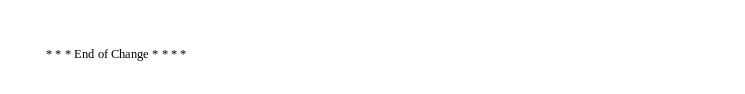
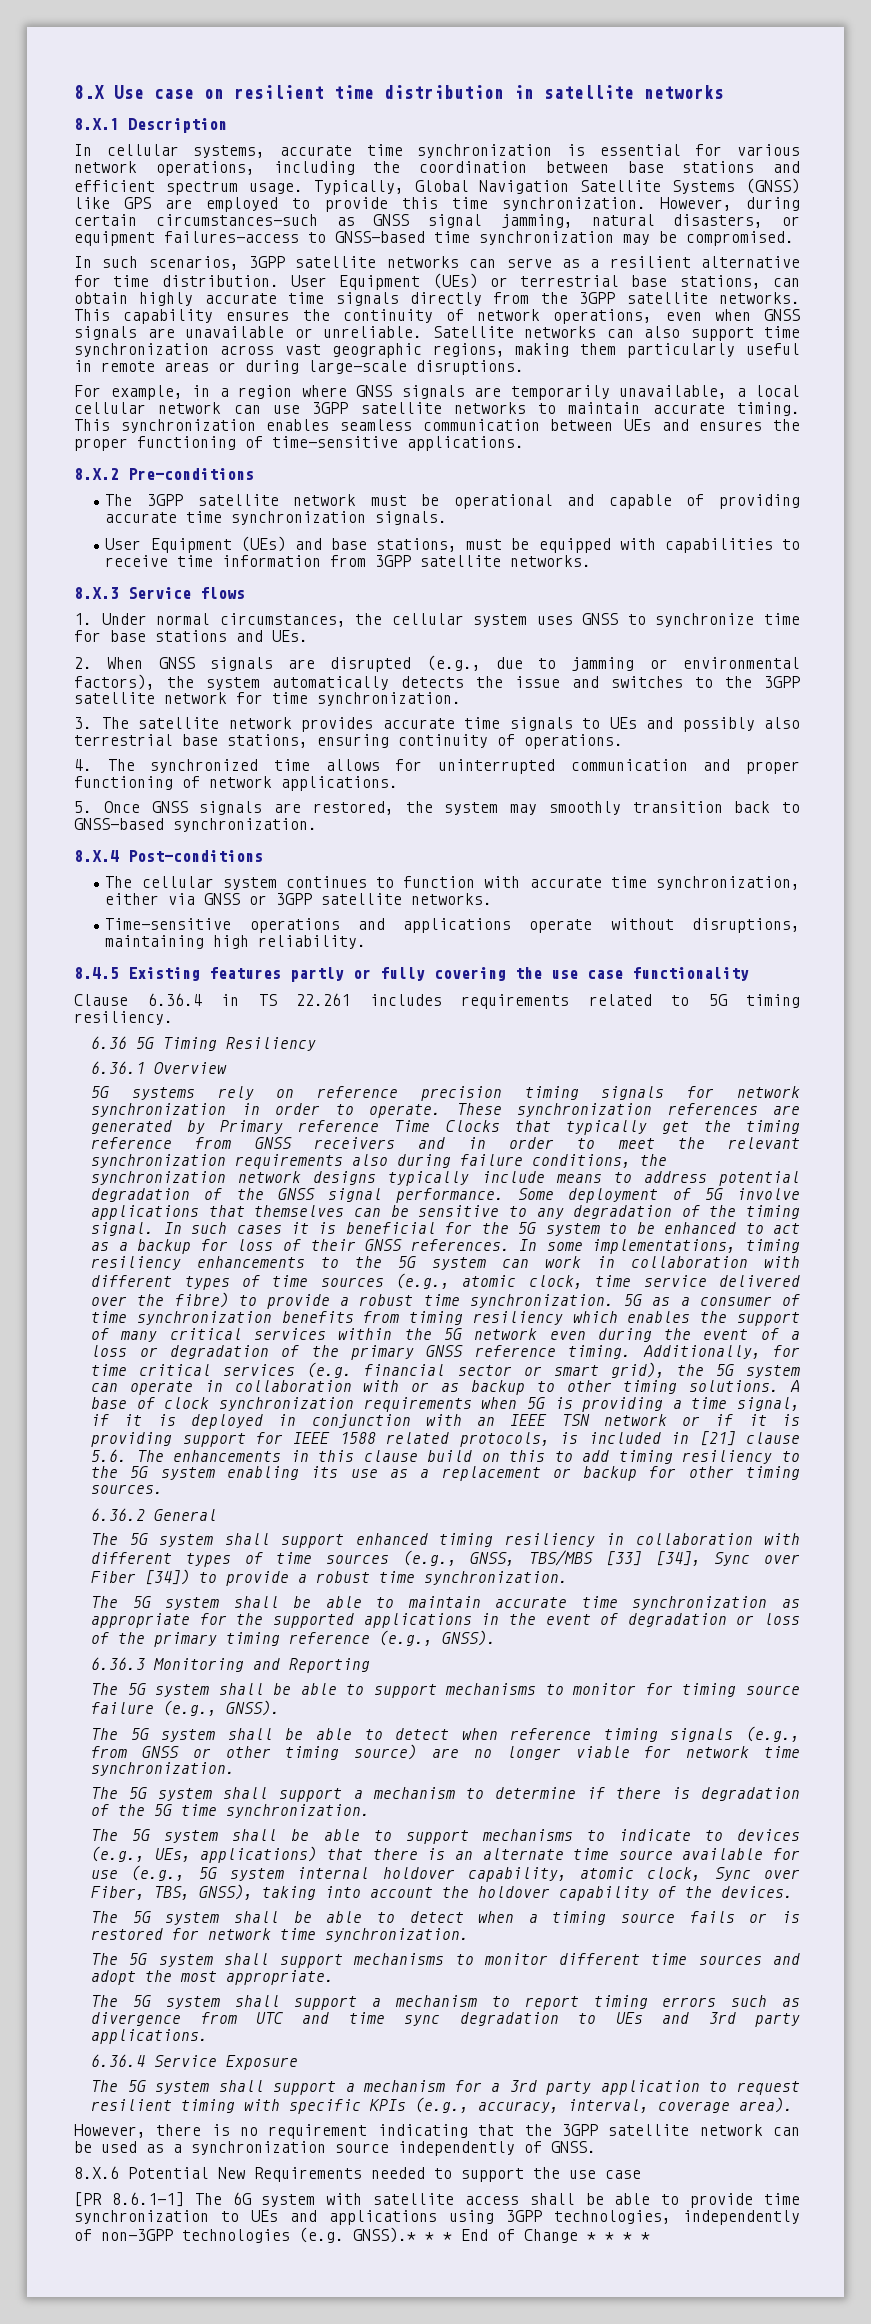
[46,50,52,58] * -> [74,85,724,99] [74,118,227,133] [74,144,800,158] [74,161,800,176] [74,178,800,195] [74,197,801,212] [74,214,800,228] [74,231,794,246] [74,256,801,270] [74,273,800,290] [74,292,800,306] [74,309,800,324] [74,326,800,341] [74,343,800,358] [74,360,524,375] [74,385,800,400] [74,402,800,416] [74,419,800,433] [74,436,524,451] [74,468,254,480] [105,494,801,509] [105,511,448,525] [105,536,801,553] [105,555,592,567] [74,587,245,599] [74,613,800,627] [74,630,308,642] [74,655,800,672] [74,674,800,690] [74,692,461,706] [74,717,800,732] [74,734,623,749] [74,759,800,774] [74,776,398,791] [74,801,800,815] [74,818,317,832] [74,850,263,862] [105,876,800,890] [105,893,493,905] [105,918,800,933] [105,935,367,949] [74,967,749,982] [74,993,800,1009] [74,1011,173,1025] [91,1036,317,1051] [91,1061,228,1074] [91,1086,800,1101] [91,1103,800,1118] [91,1120,801,1135] [91,1137,800,1149] [91,1154,668,1169] [91,1171,800,1186] [91,1188,800,1203] [91,1205,800,1220] [91,1222,800,1236] [91,1239,800,1254] [91,1256,800,1270] [91,1273,800,1290] [91,1292,800,1309] [91,1311,800,1326] [91,1328,800,1342] [91,1345,800,1360] [91,1362,800,1378] [91,1380,800,1395] [91,1397,800,1412] [91,1414,800,1429] [91,1431,800,1447] [91,1449,800,1464] [91,1466,801,1481] [91,1484,164,1494] [91,1508,218,1521] [91,1533,800,1548] [91,1550,800,1567] [91,1569,569,1586] [91,1596,800,1610] [91,1613,800,1628] [91,1630,497,1647] [91,1657,371,1673] [91,1683,800,1698] [91,1700,281,1716] [91,1726,800,1742] [91,1744,800,1760] [91,1762,236,1776] [91,1787,800,1802] [91,1804,371,1818] [91,1829,800,1844] [91,1846,800,1863] [91,1865,800,1882] [91,1884,794,1901] [91,1911,800,1925] [91,1928,470,1942] [91,1953,801,1968] [91,1970,335,1985] [91,1995,800,2010] [91,2012,800,2027] [91,2029,209,2044] [91,2054,299,2070] [91,2080,800,2095] [91,2097,794,2114] [74,2124,801,2139] [74,2141,596,2156] [74,2166,641,2182] [74,2192,800,2208] [74,2210,800,2225] [74,2227,416,2243] 8.X Use case on resilient time distribution in satellite networks // 8.X.1 Description // In cellular systems, accurate time synchronization is essential for various network operations, including the coordination between base stations and efficient spectrum usage. Typically, Global Navigation Satellite Systems (GNSS) like GPS are employed to provide this time synchronization. However, during certain circumstances—such as GNSS signal jamming, natural disasters, or equipment failures—access to GNSS-based time synchronization may be compromised. // In such scenarios, 3GPP satellite networks can serve as a resilient alternative for time distribution. User Equipment (UEs) or terrestrial base stations, can obtain highly accurate time signals directly from the 3GPP satellite networks. This capability ensures the continuity of network operations, even when GNSS signals are unavailable or unreliable. Satellite networks can also support time synchronization across vast geographic regions, making them particularly useful in remote areas or during large-scale disruptions. // For example, in a region where GNSS signals are temporarily unavailable, a local cellular network can use 3GPP satellite networks to maintain accurate timing. This synchronization enables seamless communication between UEs and ensures the proper functioning of time-sensitive applications. // 8.X.2 Pre-conditions // The 3GPP satellite network must be operational and capable of providing accurate time synchronization signals. // User Equipment (UEs) and base stations, must be equipped with capabilities to receive time information from 3GPP satellite networks. // 8.X.3 Service flows // 1. Under normal circumstances, the cellular system uses GNSS to synchronize time for base stations and UEs. // 2. When GNSS signals are disrupted (e.g., due to jamming or environmental factors), the system automatically detects the issue and switches to the 3GPP satellite network for time synchronization. // 3. The satellite network provides accurate time signals to UEs and possibly also terrestrial base stations, ensuring continuity of operations. // 4. The synchronized time allows for uninterrupted communication and proper functioning of network applications. // 5. Once GNSS signals are restored, the system may smoothly transition back to GNSS-based synchronization. // 8.X.4 Post-conditions // The cellular system continues to function with accurate time synchronization, either via GNSS or 3GPP satellite networks. // Time-sensitive operations and applications operate without disruptions, maintaining high reliability. // 8.4.5 Existing features partly or fully covering the use case functionality // Clause 6.36.4 in TS 22.261 includes requirements related to 5G timing resiliency. // 6.36 5G Timing Resiliency // 6.36.1 Overview // 5G systems rely on reference precision timing signals for network synchronization in order to operate. These synchronization references are generated by Primary reference Time Clocks that typically get the timing reference from GNSS receivers and in order to meet the relevant synchronization requirements also during failure conditions, the synchronization network designs typically include means to address potential degradation of the GNSS signal performance. Some deployment of 5G involve applications that themselves can be sensitive to any degradation of the timing signal. In such cases it is beneficial for the 5G system to be enhanced to act as a backup for loss of their GNSS references. In some implementations, timing resiliency enhancements to the 5G system can work in collaboration with different types of time sources (e.g., atomic clock, time service delivered over the fibre) to provide a robust time synchronization. 5G as a consumer of time synchronization benefits from timing resiliency which enables the support of many critical services within the 5G network even during the event of a loss or degradation of the primary GNSS reference timing. Additionally, for time critical services (e.g. financial sector or smart grid), the 5G system can operate in collaboration with or as backup to other timing solutions. A base of clock synchronization requirements when 5G is providing a time signal, if it is deployed in conjunction with an IEEE TSN network or if it is providing support for IEEE 1588 related protocols, is included in [21] clause 5.6. The enhancements in this clause build on this to add timing resiliency to the 5G system enabling its use as a replacement or backup for other timing sources. // 6.36.2 General // The 5G system shall support enhanced timing resiliency in collaboration with different types of time sources (e.g., GNSS, TBS/MBS [33] [34], Sync over Fiber [34]) to provide a robust time synchronization. // The 5G system shall be able to maintain accurate time synchronization as appropriate for the supported applications in the event of degradation or loss of the primary timing reference (e.g., GNSS). // 6.36.3 Monitoring and Reporting // The 5G system shall be able to support mechanisms to monitor for timing source failure (e.g., GNSS). // The 5G system shall be able to detect when reference timing signals (e.g., from GNSS or other timing source) are no longer viable for network time synchronization. // The 5G system shall support a mechanism to determine if there is degradation of the 5G time synchronization. // The 5G system shall be able to support mechanisms to indicate to devices (e.g., UEs, applications) that there is an alternate time source available for use (e.g., 5G system internal holdover capability, atomic clock, Sync over Fiber, TBS, GNSS), taking into account the holdover capability of the devices. // The 5G system shall be able to detect when a timing source fails or is restored for network time synchronization. // The 5G system shall support mechanisms to monitor different time sources and adopt the most appropriate. // The 5G system shall support a mechanism to report timing errors such as divergence from UTC and time sync degradation to UEs and 3rd party applications. // 6.36.4 Service Exposure // The 5G system shall support a mechanism for a 3rd party application to request resilient timing with specific KPIs (e.g., accuracy, interval, coverage area). // However, there is no requirement indicating that the 3GPP satellite network can be used as a synchronization source independently of GNSS. // 8.X.6 Potential New Requirements needed to support the use case // [PR 8.6.1-1] The 6G system with satellite access shall be able to provide time synchronization to UEs and applications using 3GPP technologies, independently of non-3GPP technologies (e.g. GNSS).*

